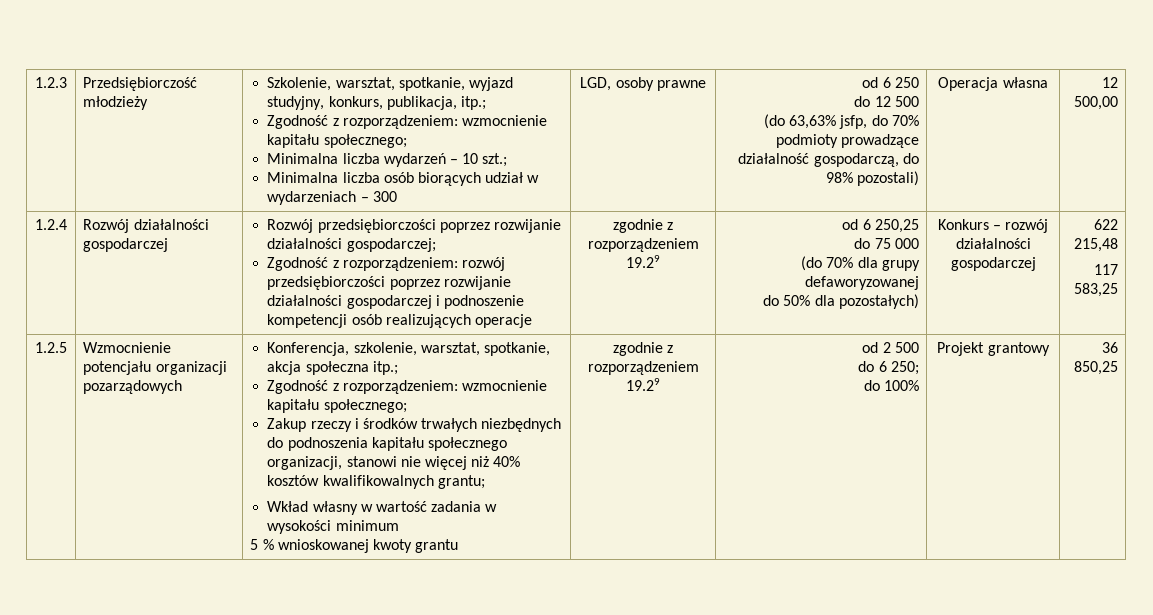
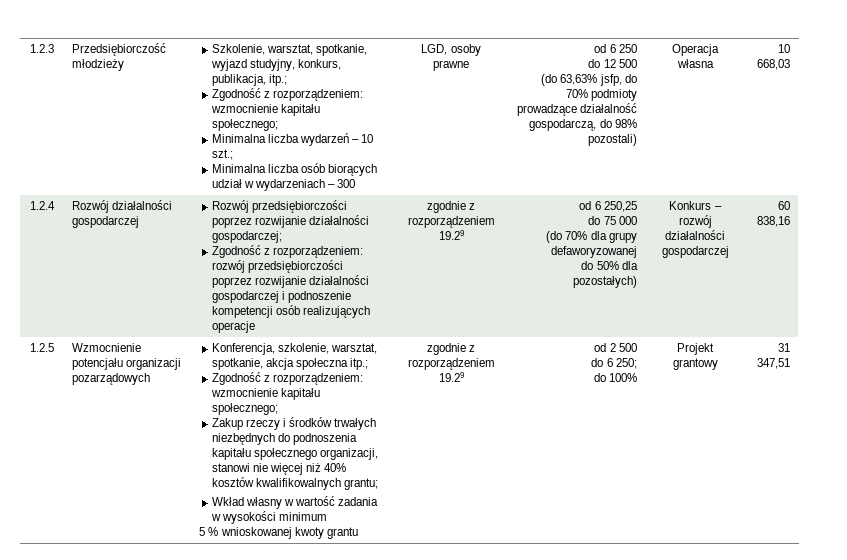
[1101,77,1118,88] [1073,96,1118,110] 12 500,00 -> [777,44,790,53] [756,59,790,70] 10 668,03
[1093,219,1118,230] [1073,238,1118,252] [1093,264,1118,275] [1073,283,1118,297] 622 215,48 // 117 583,25 -> [777,201,790,210] [756,216,790,227] 60 838,16
[1101,342,1118,353] [1073,361,1118,375] 36 850,25 -> [777,343,790,352] [756,358,790,369] 31 347,51

